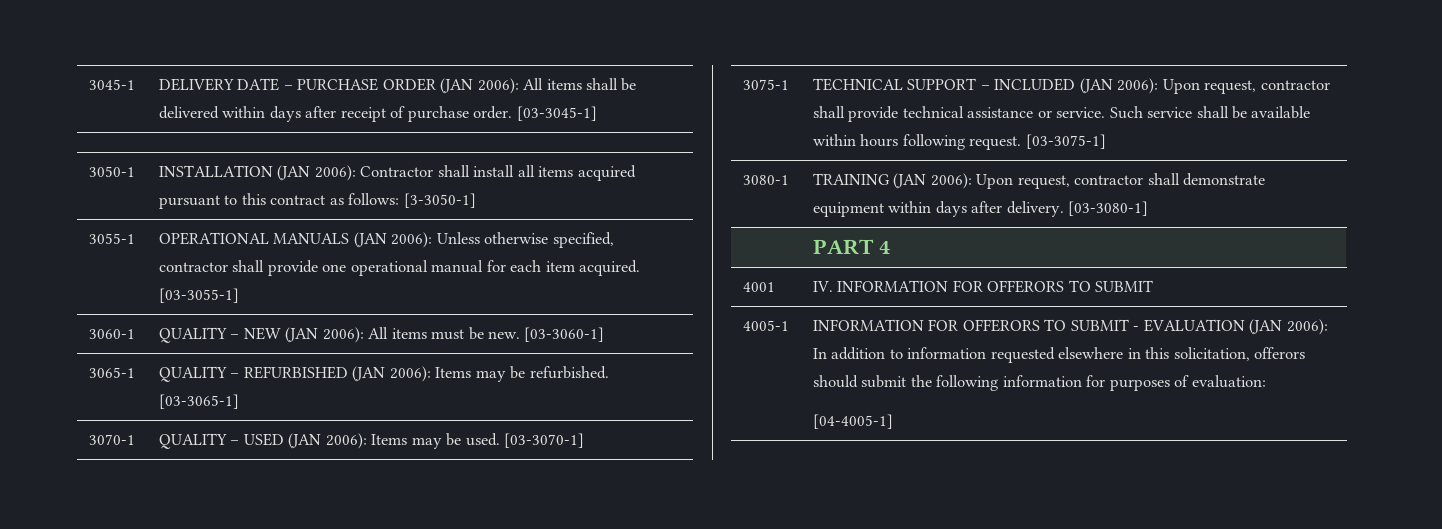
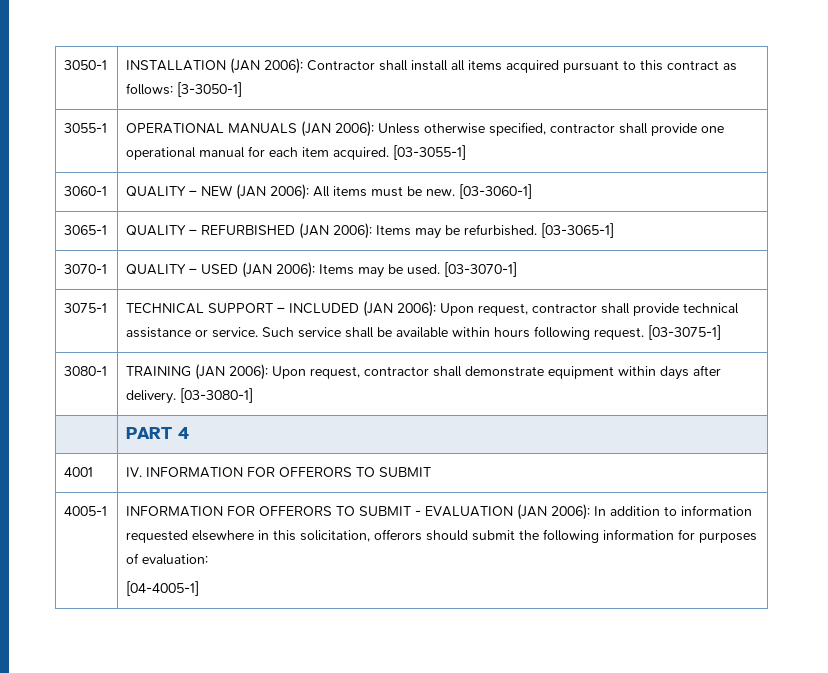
[88,79,135,90] [158,78,637,94] [158,106,597,122] 3045-1 | DELIVERY DATE – PURCHASE ORDER (JAN 2006): All items shall be delivered within days after receipt of purchase order. [03-3045-1] // -> (64, 65) none

